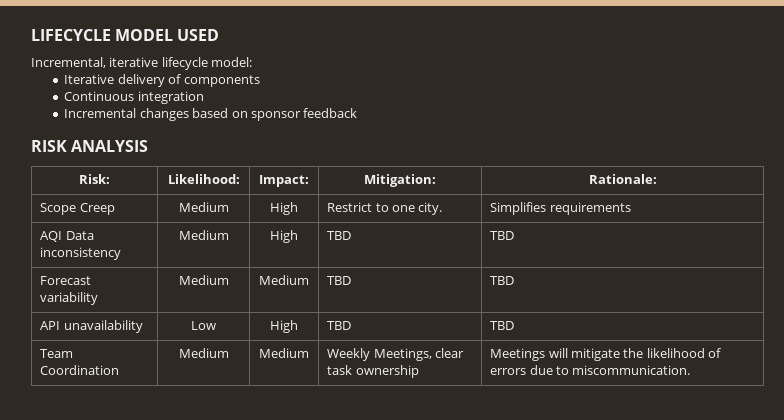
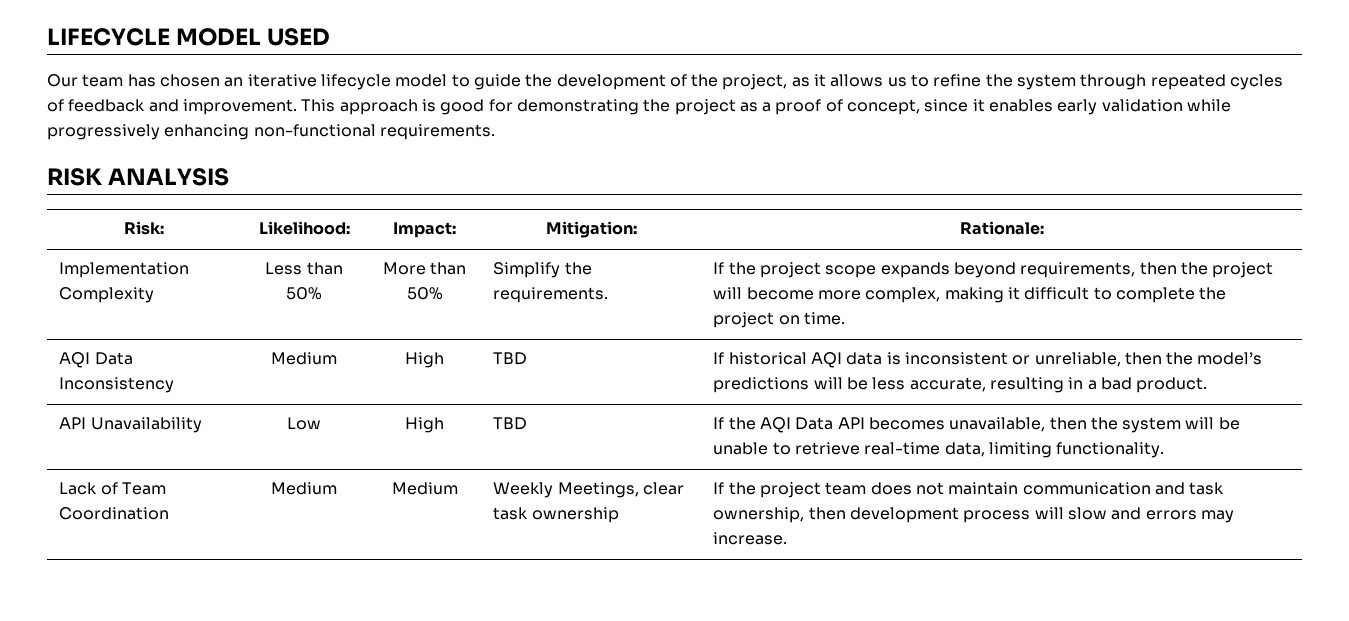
[31,57,253,70] [64,74,260,87] [64,91,204,104] [64,108,358,121] Incremental, iterative lifecycle model: // Iterative delivery of components // Continuous integration // Incremental changes based on sponsor feedback -> [47,74,1284,90] [47,99,1232,115] [47,124,495,140] Our team has chosen an iterative lifecycle model to guide the development of the project, as it allows us to refine the system through repeated cycles of feedback and improvement. This approach is good for demonstrating the project as a proof of concept, since it enables early validation while progressively enhancing non-functional requirements.
[40,203,115,215] [178,202,229,212] [270,202,298,215] [327,202,443,215] [490,202,631,215] [40,231,94,242] [40,247,122,260] Scope Creep | Medium | High | Restrict to one city. | Simplifies requirements // AQI Data inconsistency -> [59,262,190,278] [59,287,155,303] [265,262,343,275] [286,287,322,300] [382,262,467,275] [406,287,443,300] [493,262,592,278] [493,287,609,303] [713,262,1274,278] [713,287,1227,303] [713,312,845,328] [59,352,133,368] [59,377,175,393] Implementation Complexity | Less than 50% | More than 50% | Simplify the requirements. | If the project scope expands beyond requirements, then the project will become more complex, making it difficult to complete the project on time. // AQI Data Inconsistency
[490,231,515,240] [40,276,92,285] [40,292,99,305] [178,275,229,285] [259,275,309,285] [327,276,352,285] [490,276,515,285] [40,320,143,333] TBD // Forecast variability | Medium | Medium | TBD | TBD // API unavailability -> [713,352,1263,368] [713,377,1208,393] [59,417,202,433] If historical AQI data is inconsistent or unreliable, then the model’s predictions will be less accurate, resulting in a bad product. // API Unavailability
[490,321,515,330] TBD // -> [713,417,1240,433] [713,442,1165,458] [59,482,118,495] If the AQI Data API becomes unavailable, then the system will be unable to retrieve real-time data, limiting functionality. // Lack of
[490,348,722,361] [490,365,691,375] Meetings will mitigate the likelihood of errors due to miscommunication. -> [713,482,1225,498] [713,507,1234,523] [713,532,788,545] If the project team does not maintain communication and task ownership, then development process will slow and errors may increase.

